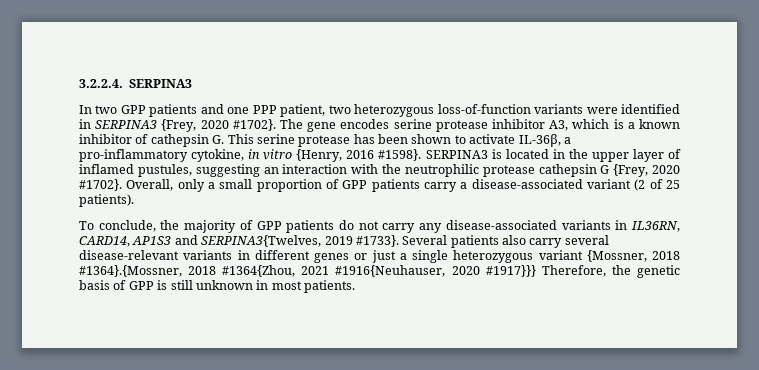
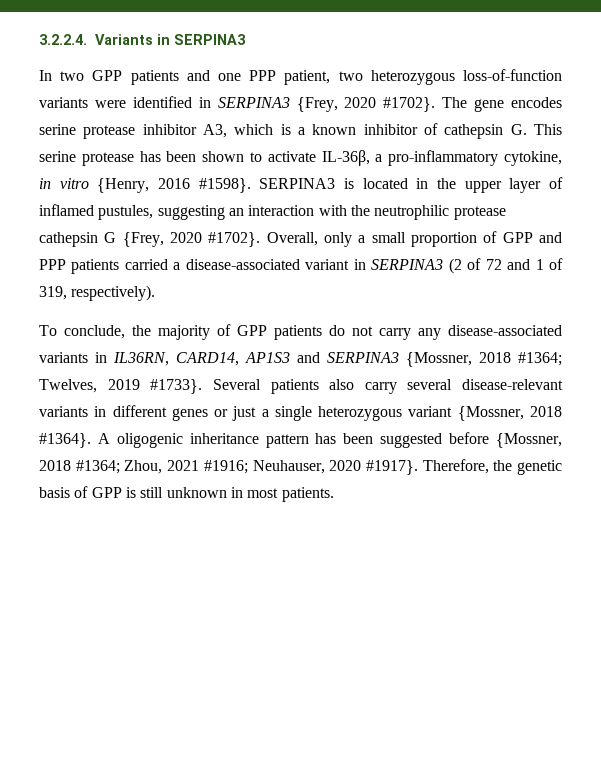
(123, 83) none -> [95,34,170,45] Variants in
[371,179,680,192] [79,194,134,207] patients carry a disease-associated variant (2 of 25 patients). -> [539,232,562,243] [39,258,563,274] [39,285,156,301] and PPP patients carried a disease-associated variant in SERPINA3 (2 of 72 and 1 of 319, respectively).
[201,235,322,247] SERPINA3{Twelves, -> [327,352,562,367] [39,379,97,393] SERPINA3 {Mossner, 2018 #1364; Twelves,
[79,265,536,277] #1364}.{Mossner, 2018 #1364{Zhou, 2021 #1916{Neuhauser, 2020 #1917}}} -> [39,432,563,448] [39,460,418,475] #1364}. A oligogenic inheritance pattern has been suggested before {Mossner, 2018 #1364; Zhou, 2021 #1916; Neuhauser, 2020 #1917}.

